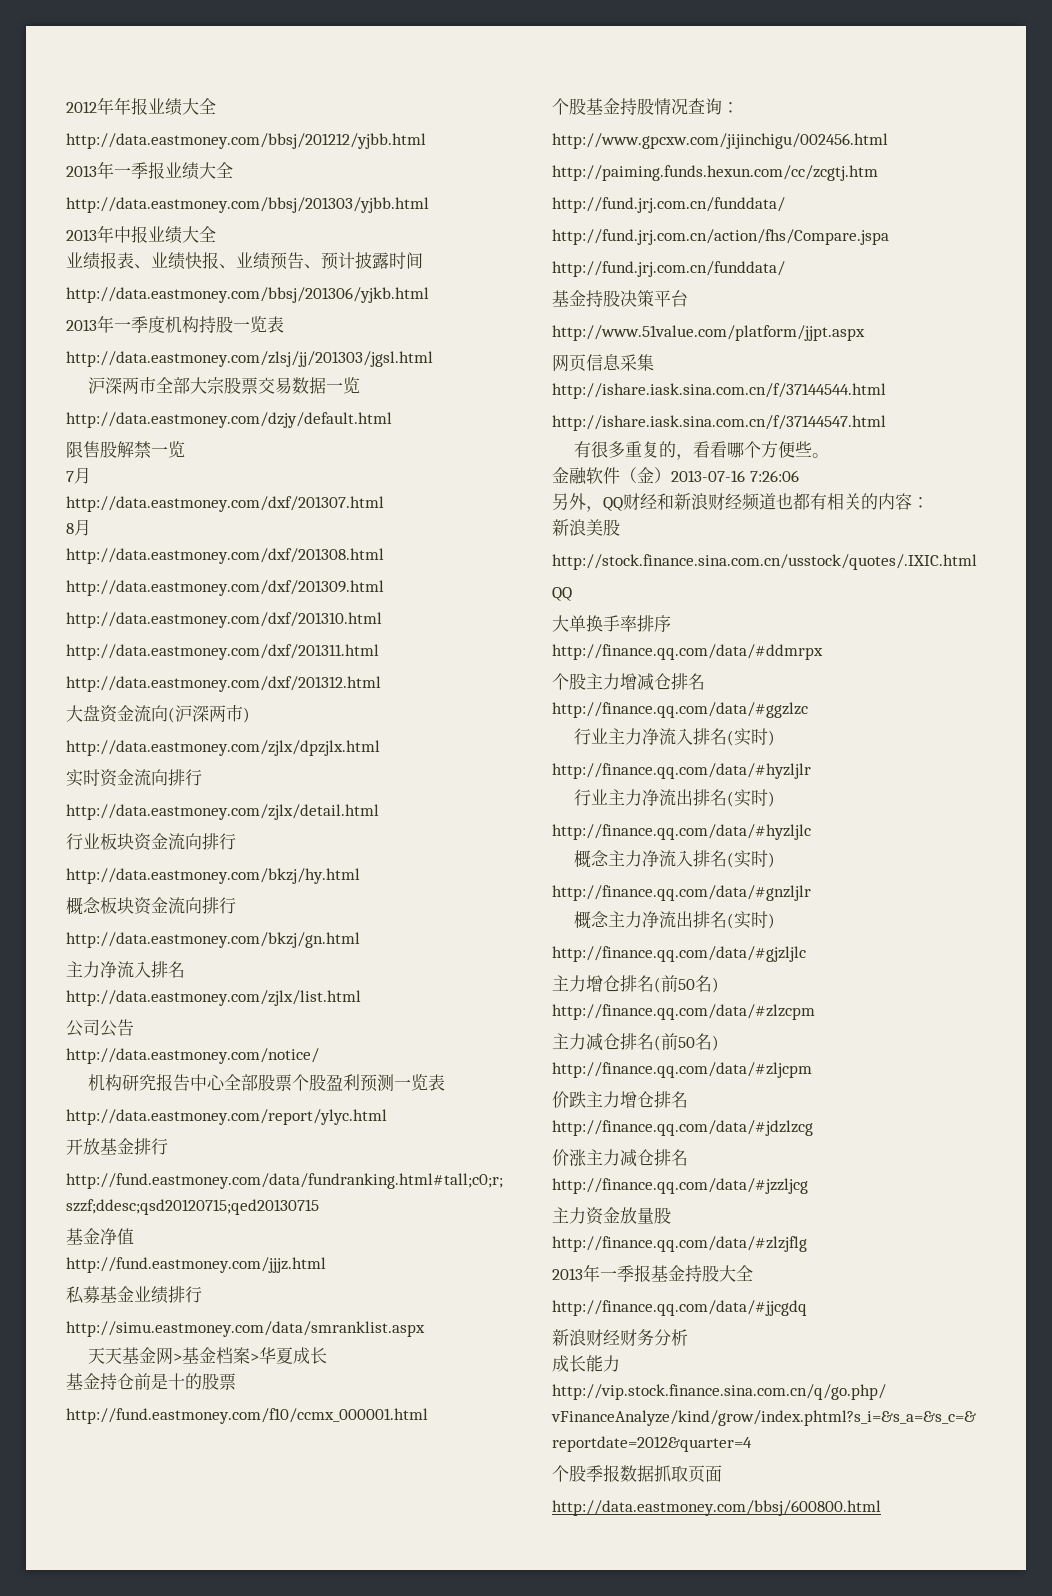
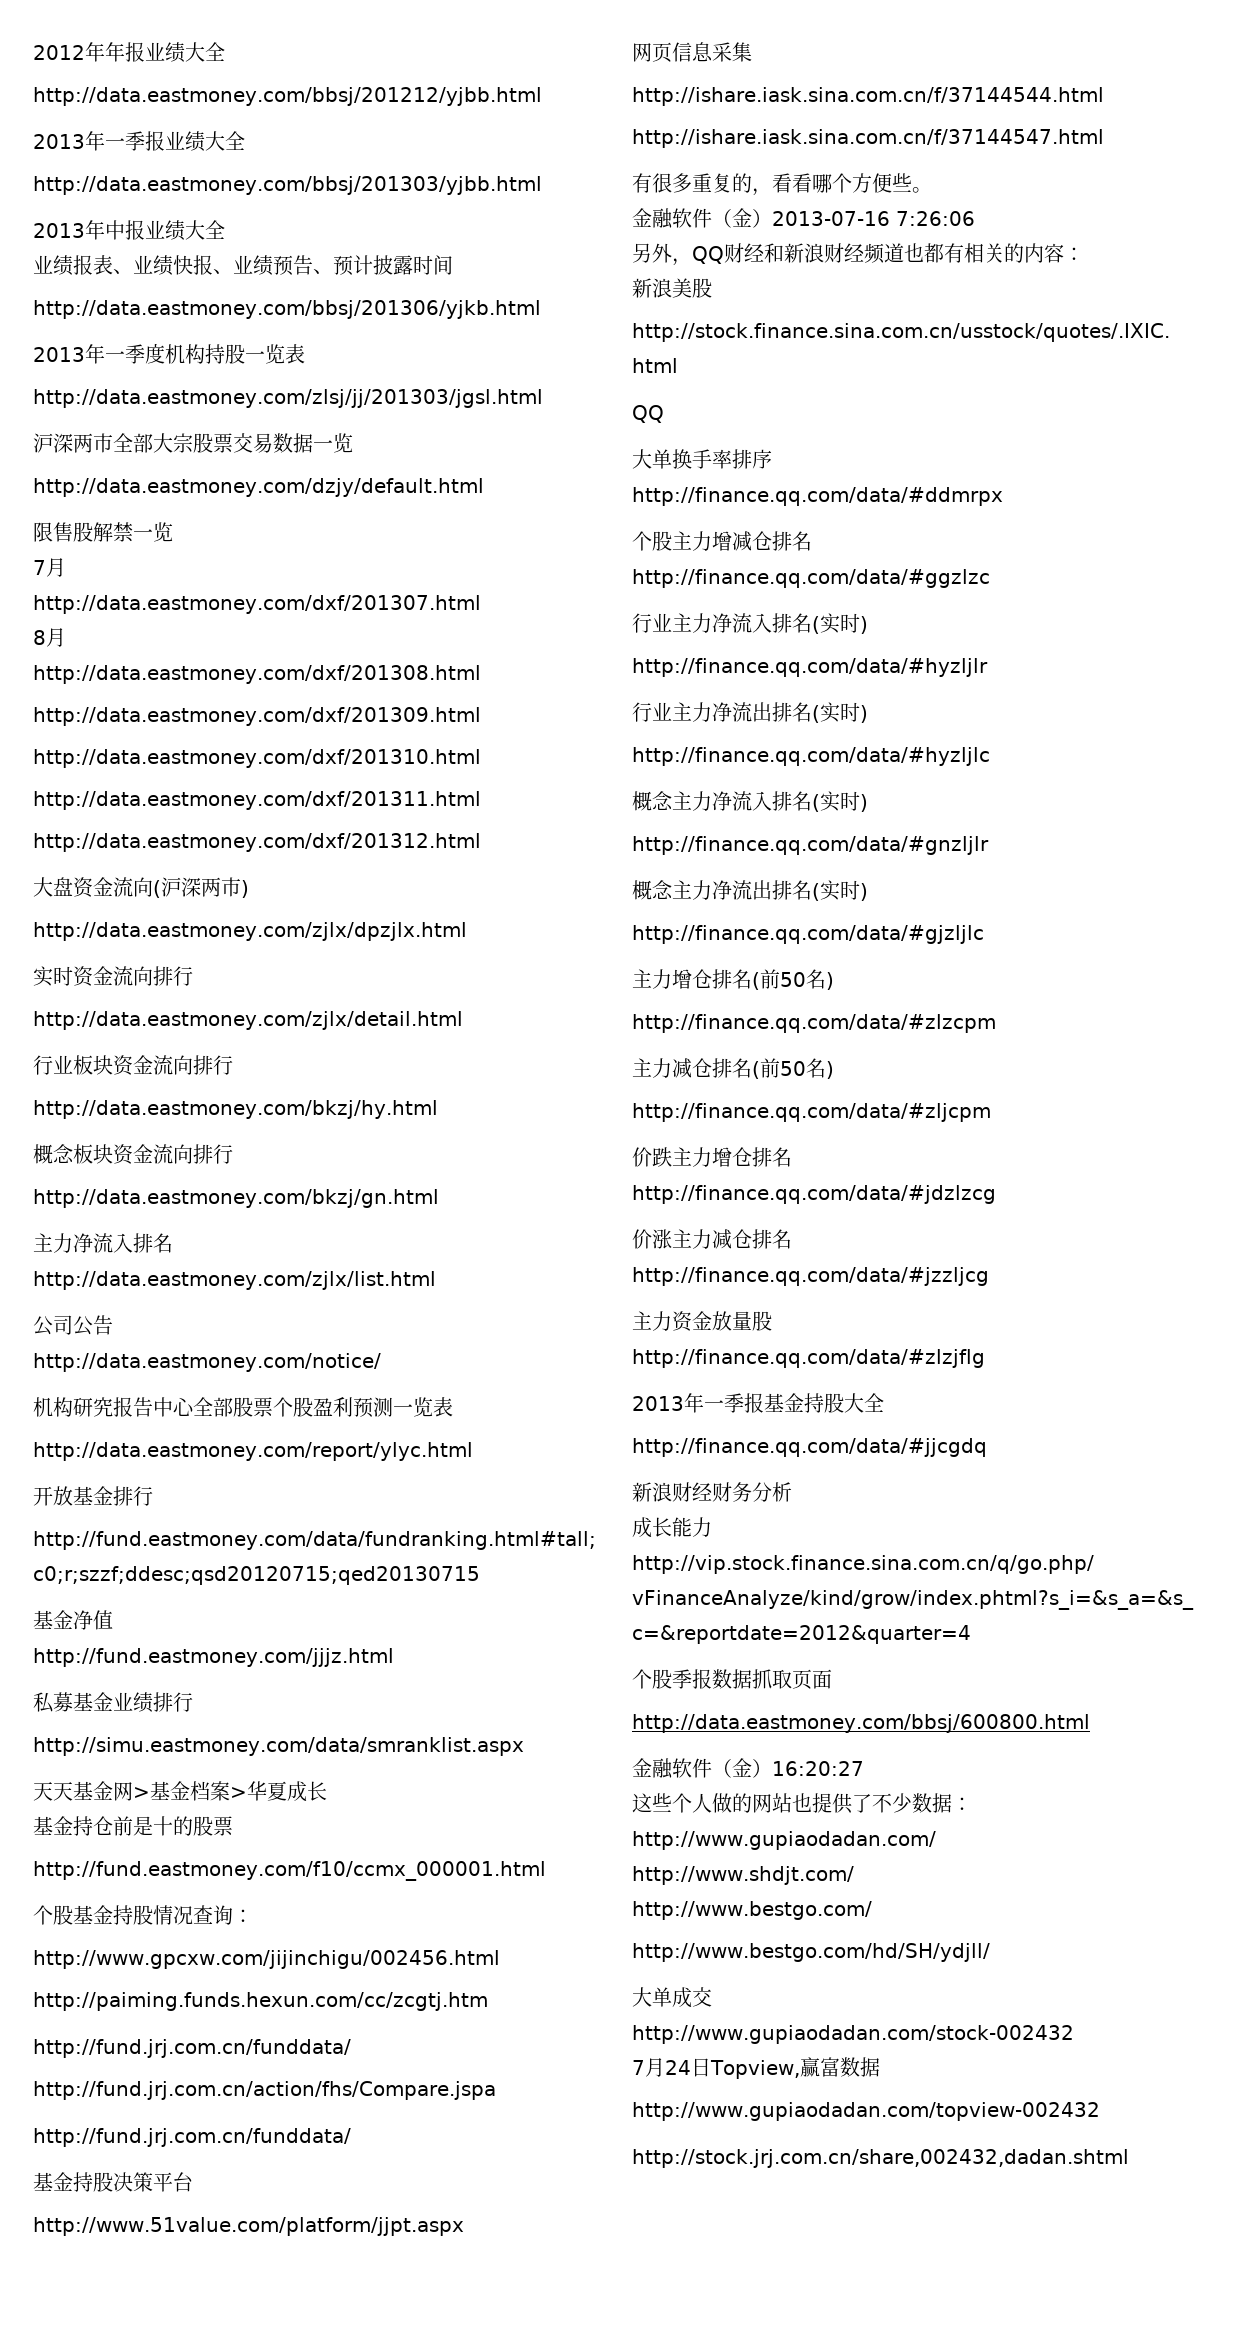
(881, 1508) none -> [632,1758,864,1779] [632,1793,972,1814] [632,1831,936,1850] [632,1866,854,1885] [632,1901,872,1920] [632,1943,990,1962] [632,1987,712,2008] [632,2025,1074,2044] [632,2057,880,2079] [632,2102,1100,2121] [632,2149,1129,2168] // 金融软件（金）16:20:27 // 这些个人做的网站也提供了不少数据：http://www.gupiaodadan.com/ // http://www.shdjt.com/ // http://www.bestgo.com/ // http://www.bestgo.com/hd/SH/ydjll/ // 大单成交 // http://www.gupiaodadan.com/stock-002432 // 7月24日Topview,赢富数据 // http://www.gupiaodadan.com/topview-002432 // http://stock.jrj.com.cn/share,002432,dadan.shtml

